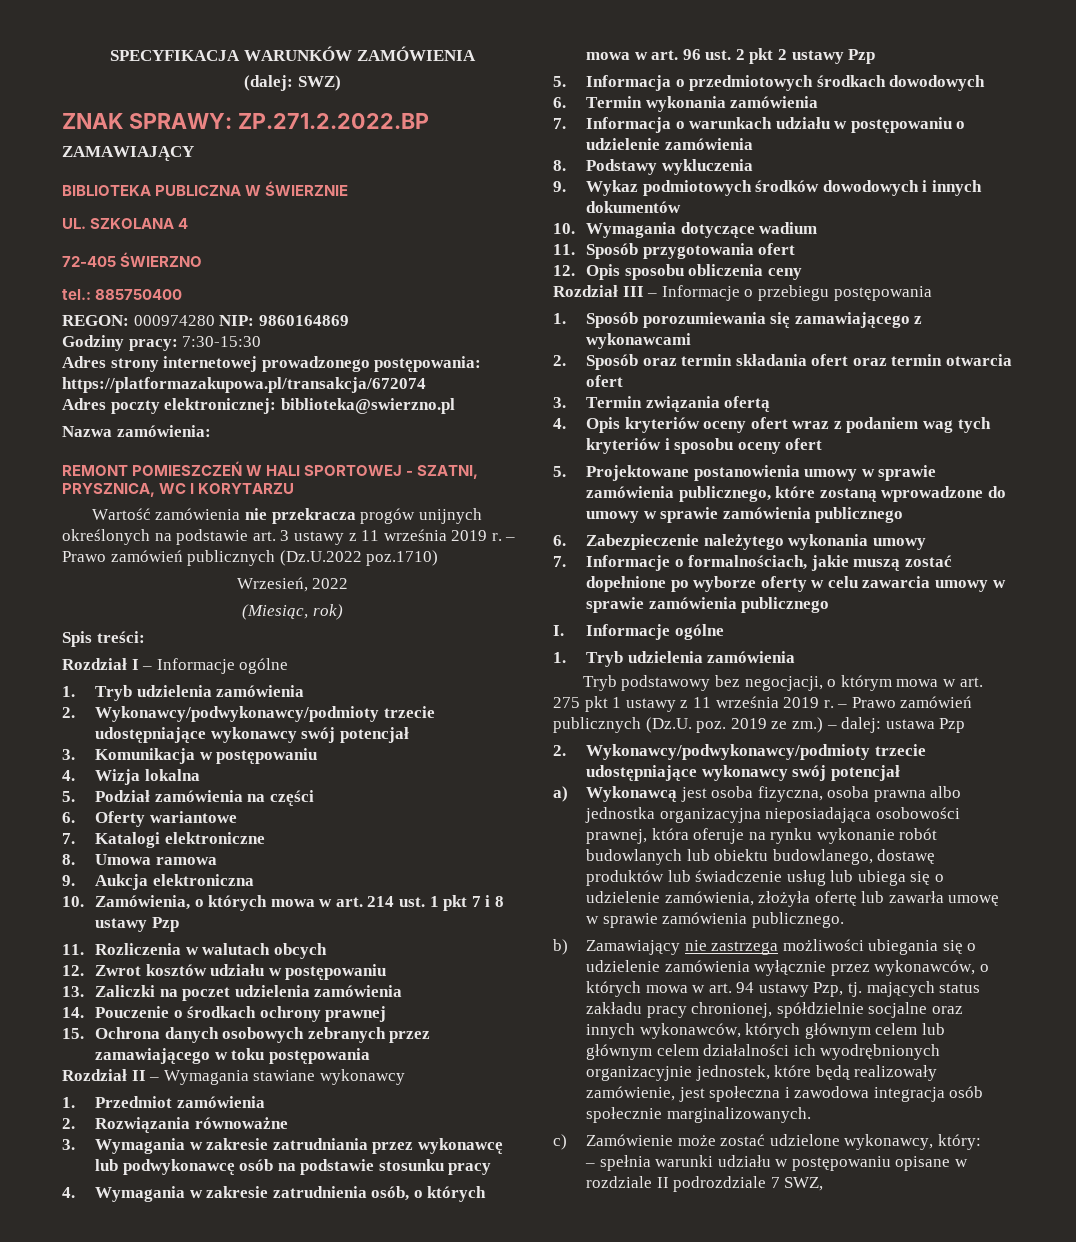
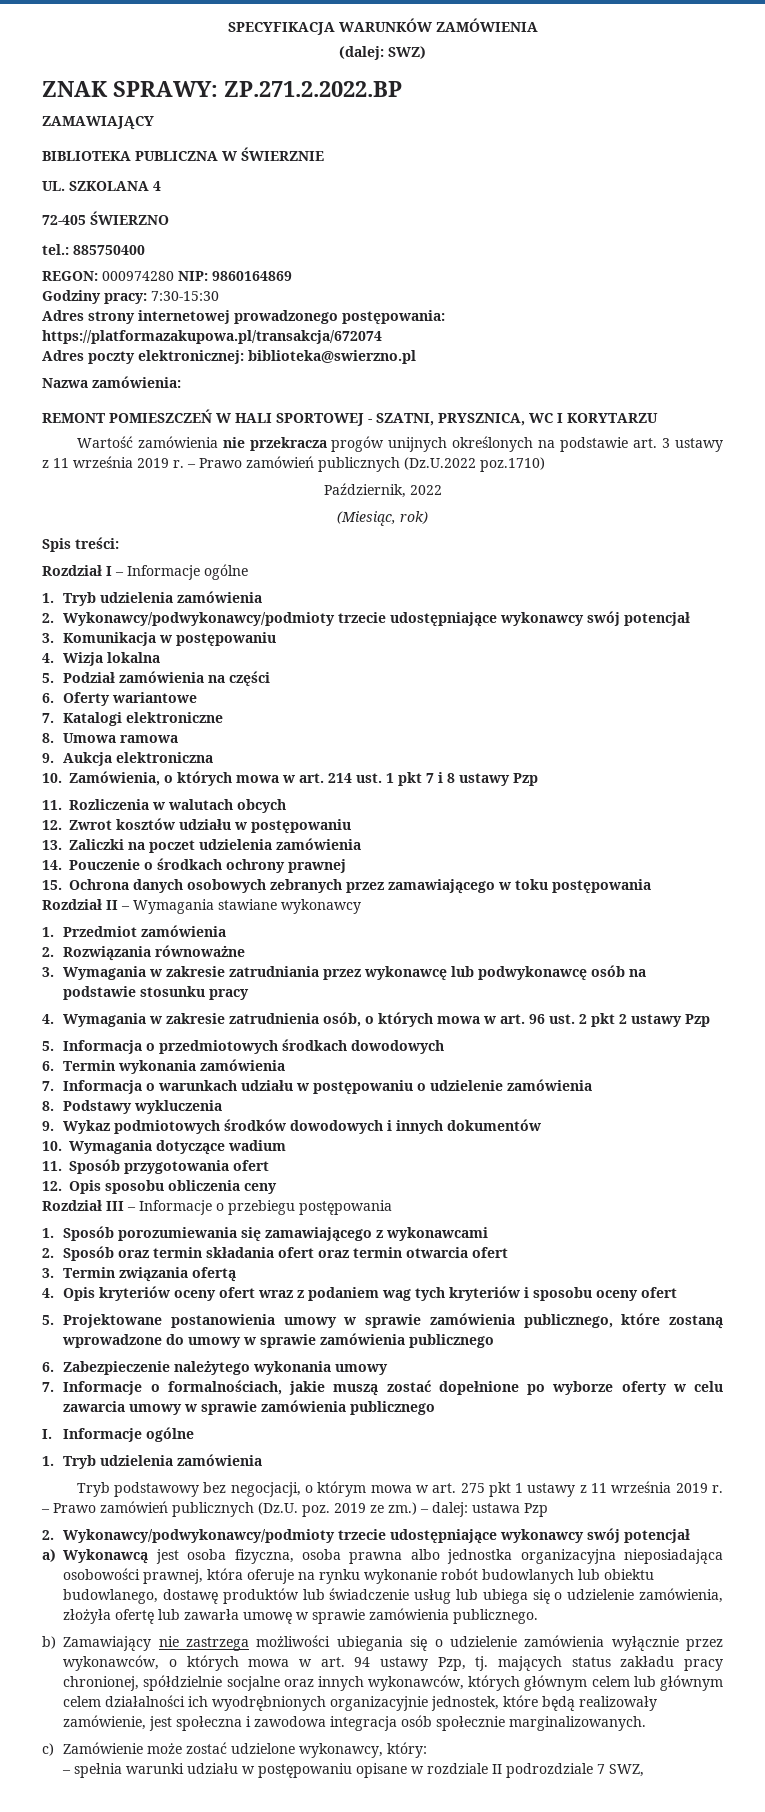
[236,577,308,592] Wrzesień, -> [323,483,406,498] Październik,

